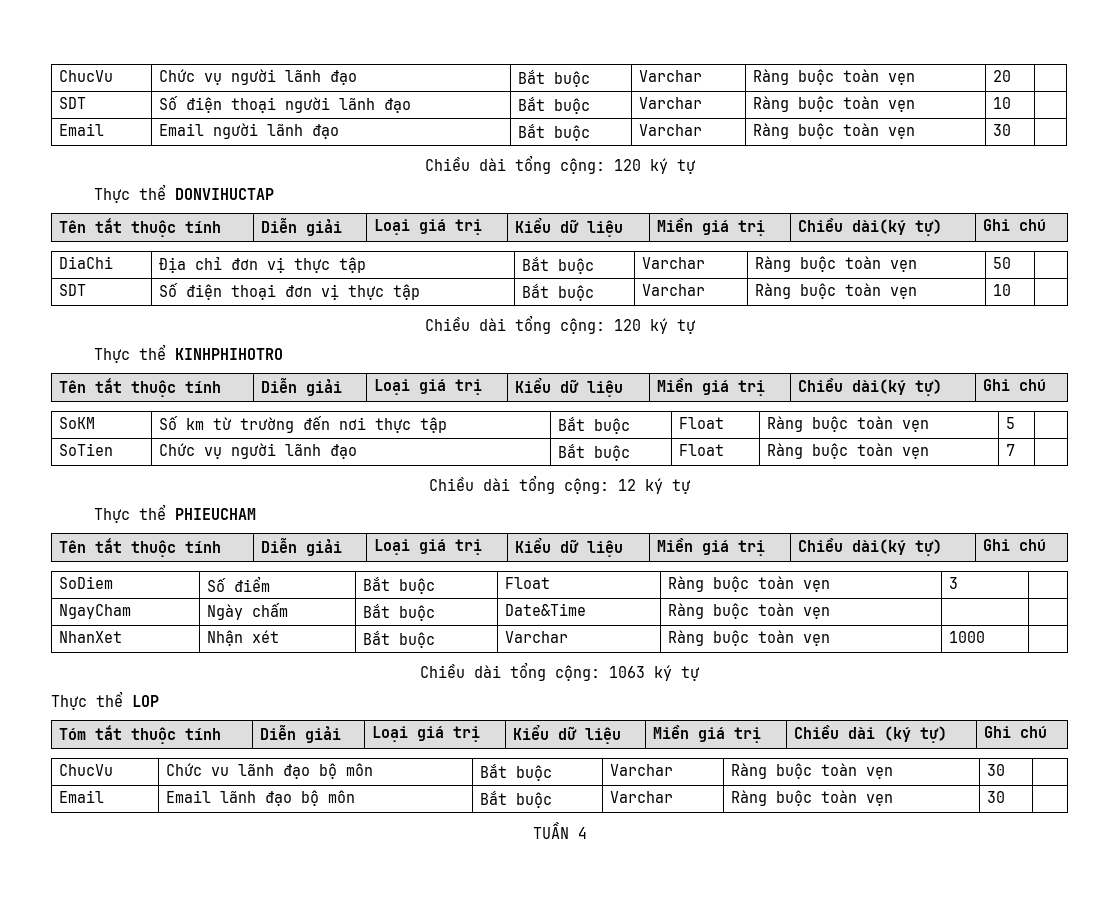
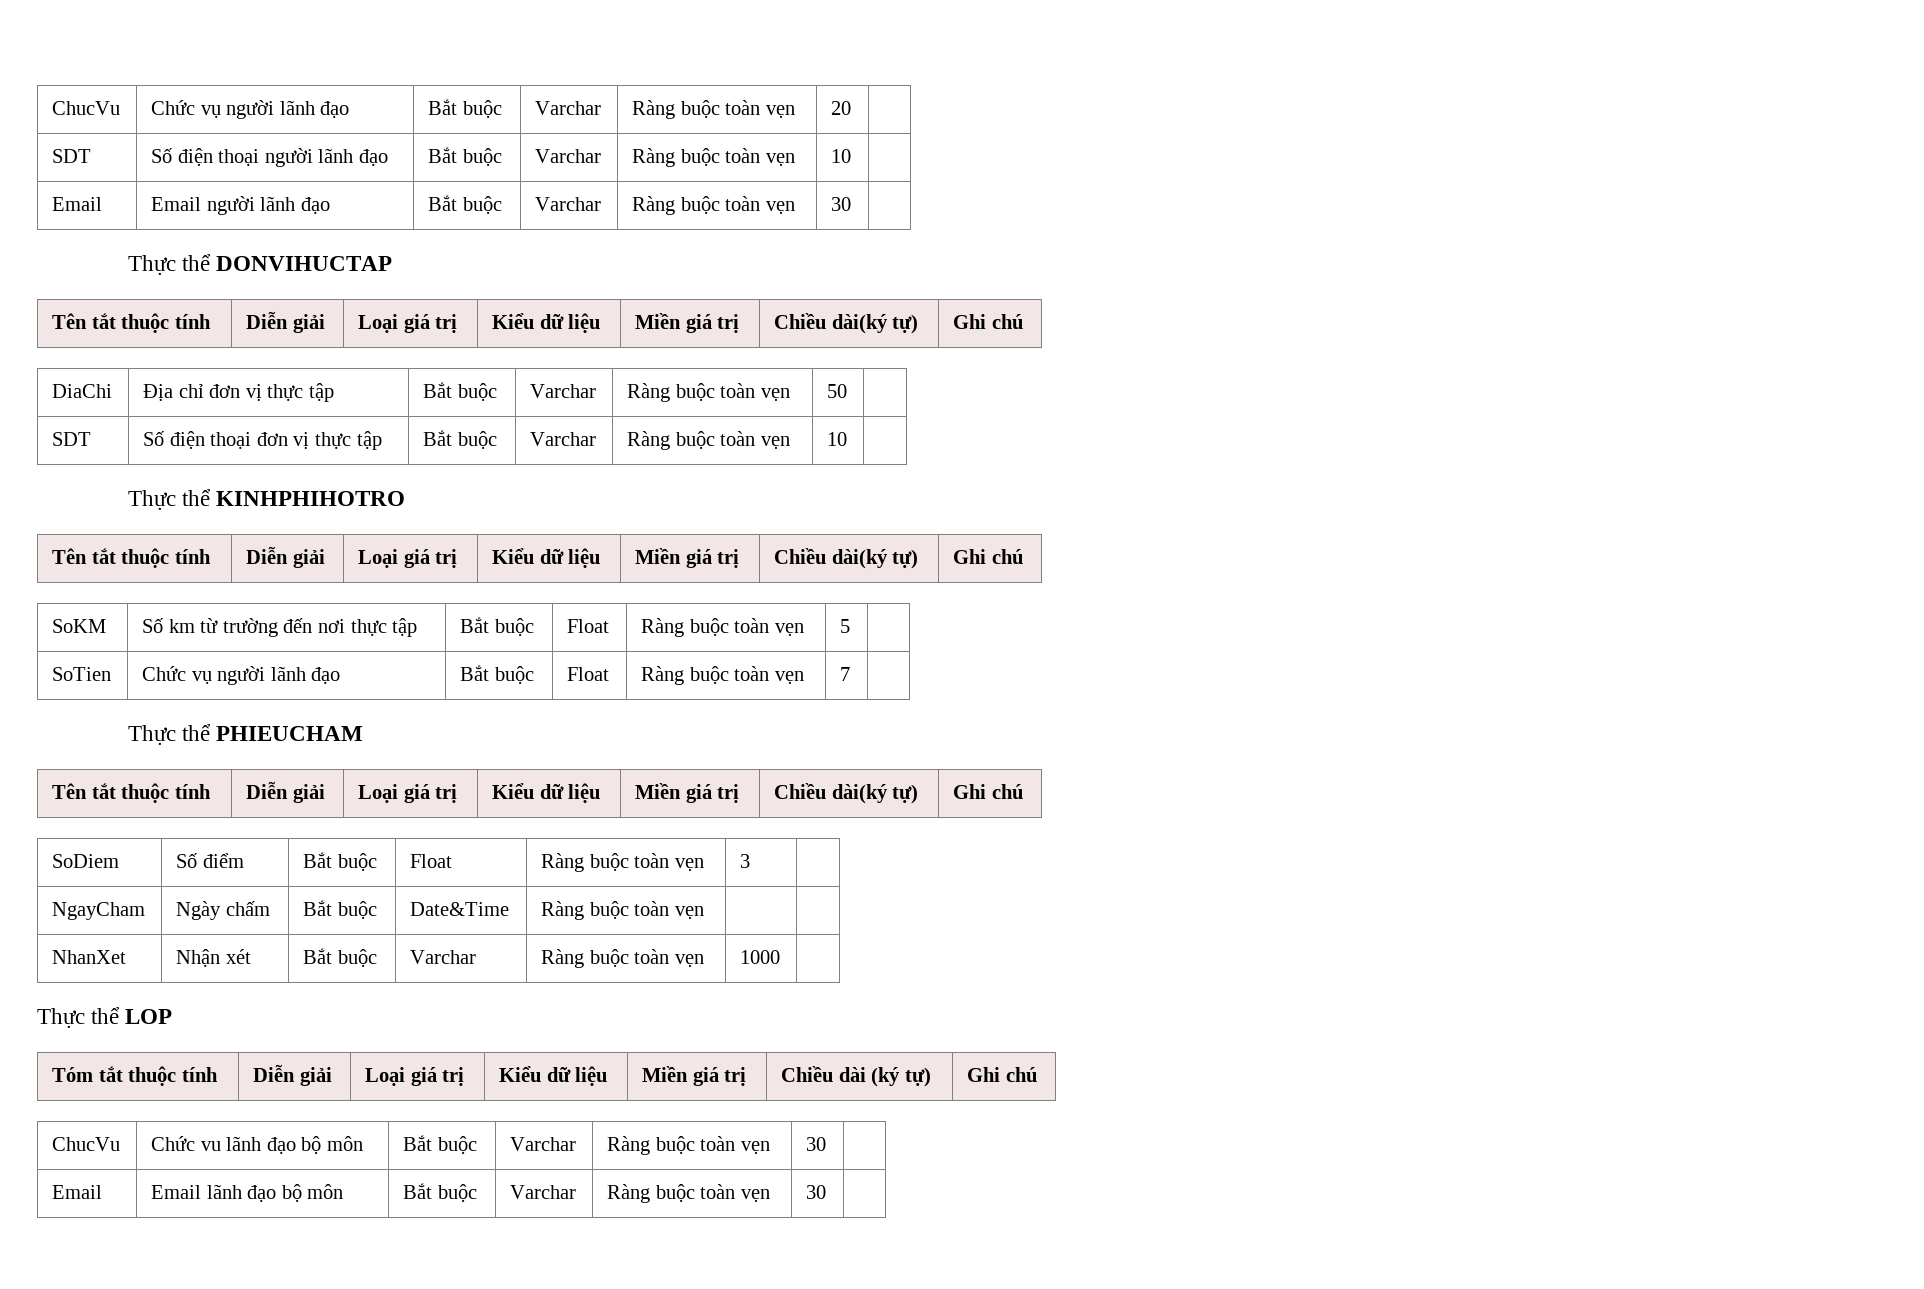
[424,155,695,174] // Chiều dài tổng cộng: 120 ký tự -> (852, 204) none
[424,315,695,334] // Chiều dài tổng cộng: 120 ký tự -> (848, 439) none
[429,475,690,494] // Chiều dài tổng cộng: 12 ký tự -> (851, 674) none
[420,662,699,681] // Chiều dài tổng cộng: 1063 ký tự -> (781, 957) none
[532,822,587,839] // TUẦN 4 -> (827, 1192) none

